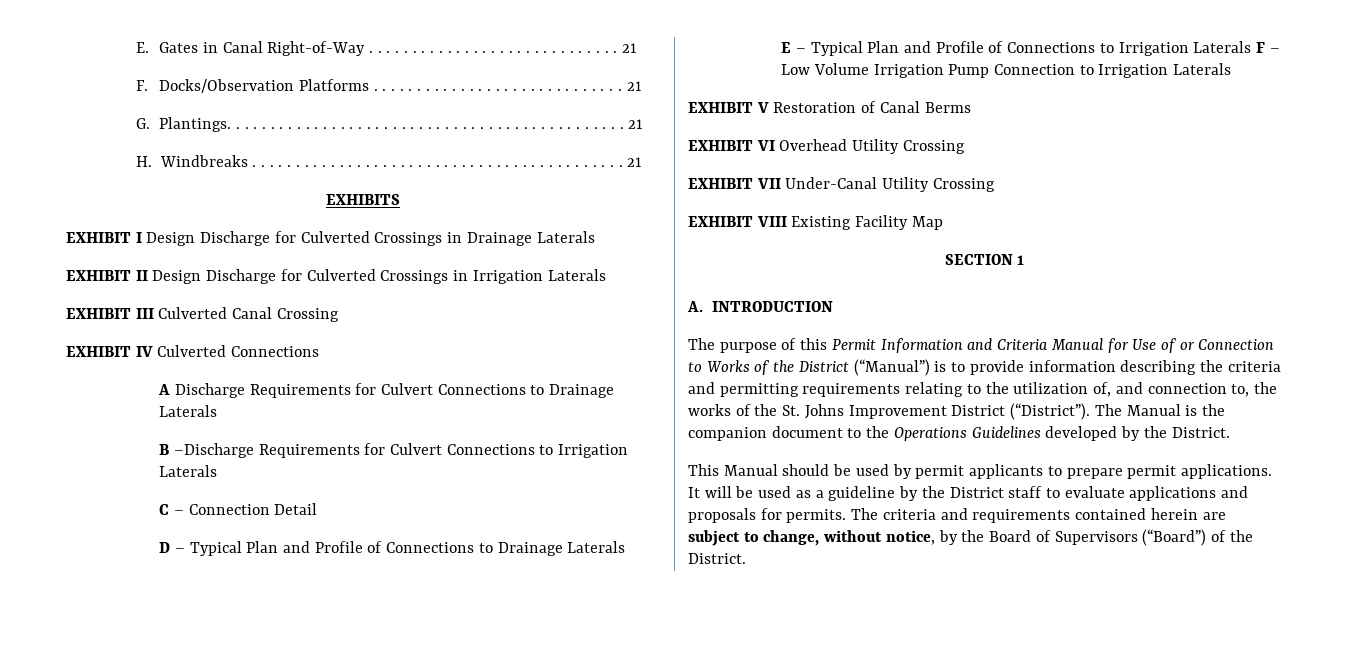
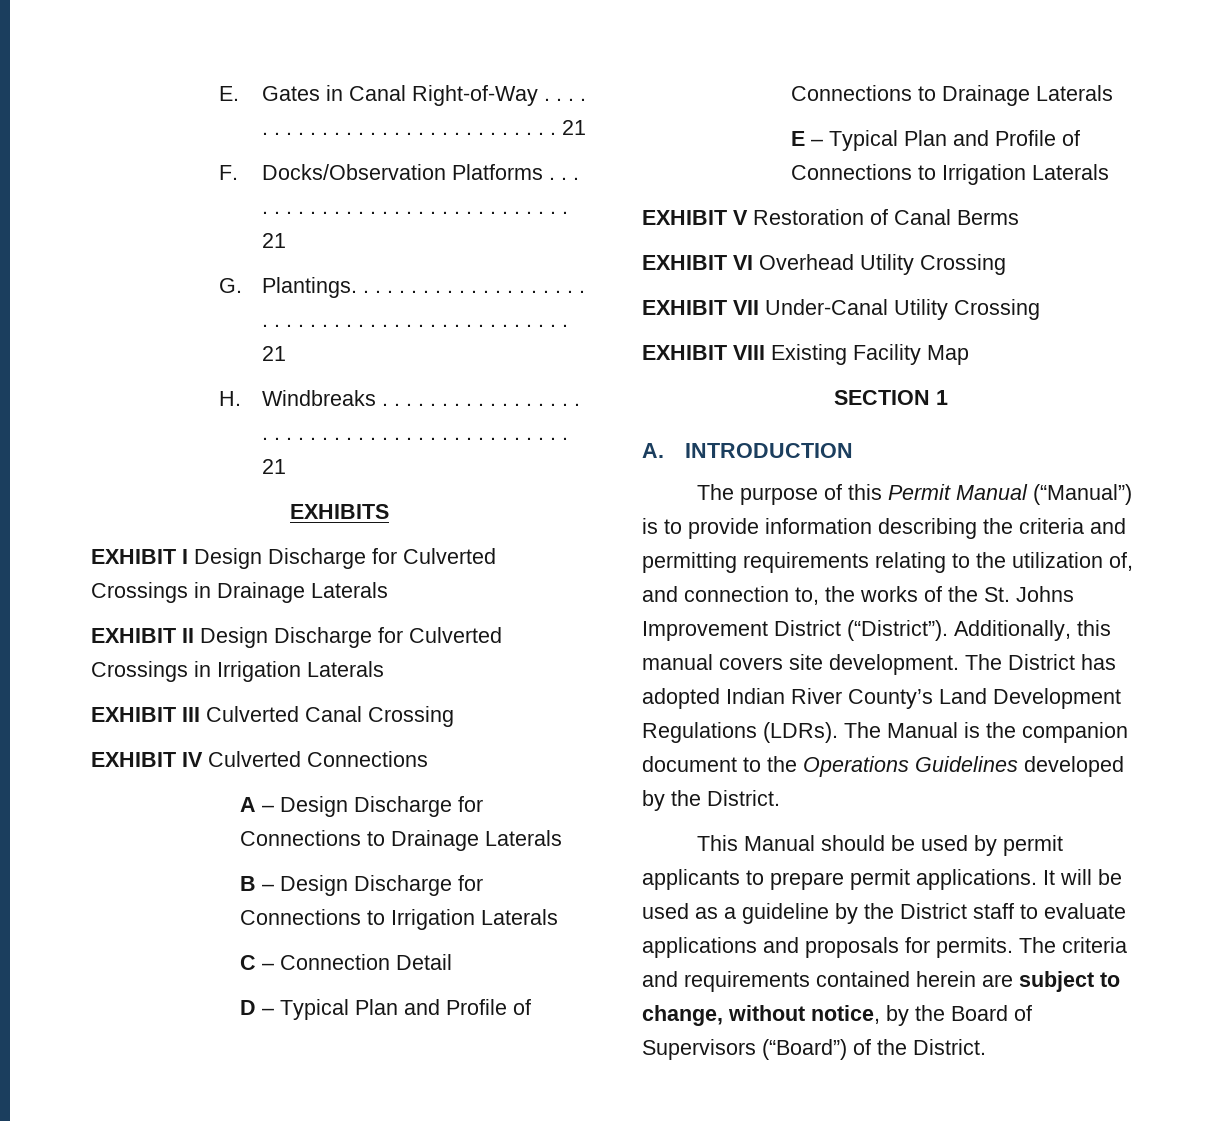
[174,383,433,398] Discharge Requirements for Culvert -> [262,796,484,817] – Design Discharge for
[173,443,442,458] –Discharge Requirements for Culvert -> [262,875,484,896] – Design Discharge for
[1256,42,1280,53] [781,63,1232,78] F – Low Volume Irrigation Pump Connection to Irrigation Laterals -> (1110, 172) none
[880,338,1275,353] [688,360,849,375] Information and Criteria Manual for Use of or Connection to Works of the District -> [956,484,1029,500] Manual
(1091, 411) none -> [954,620,1111,641] [642,654,1116,675] [642,688,1121,709] [642,722,838,743] Additionally, this manual covers site development. The District has adopted Indian River County’s Land Development Regulations (LDRs).

